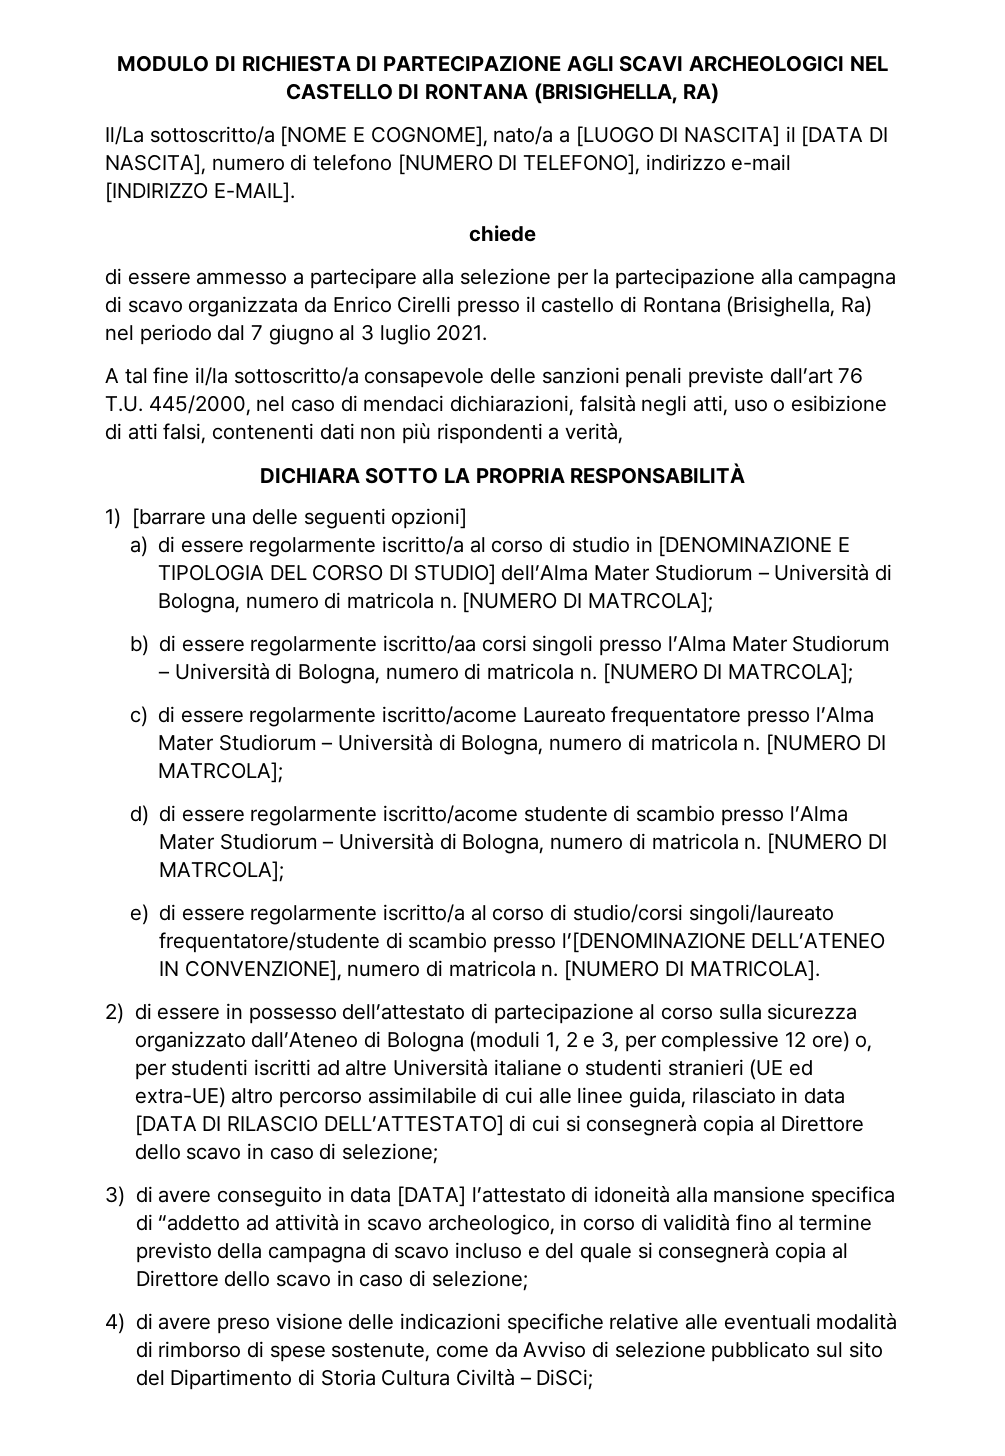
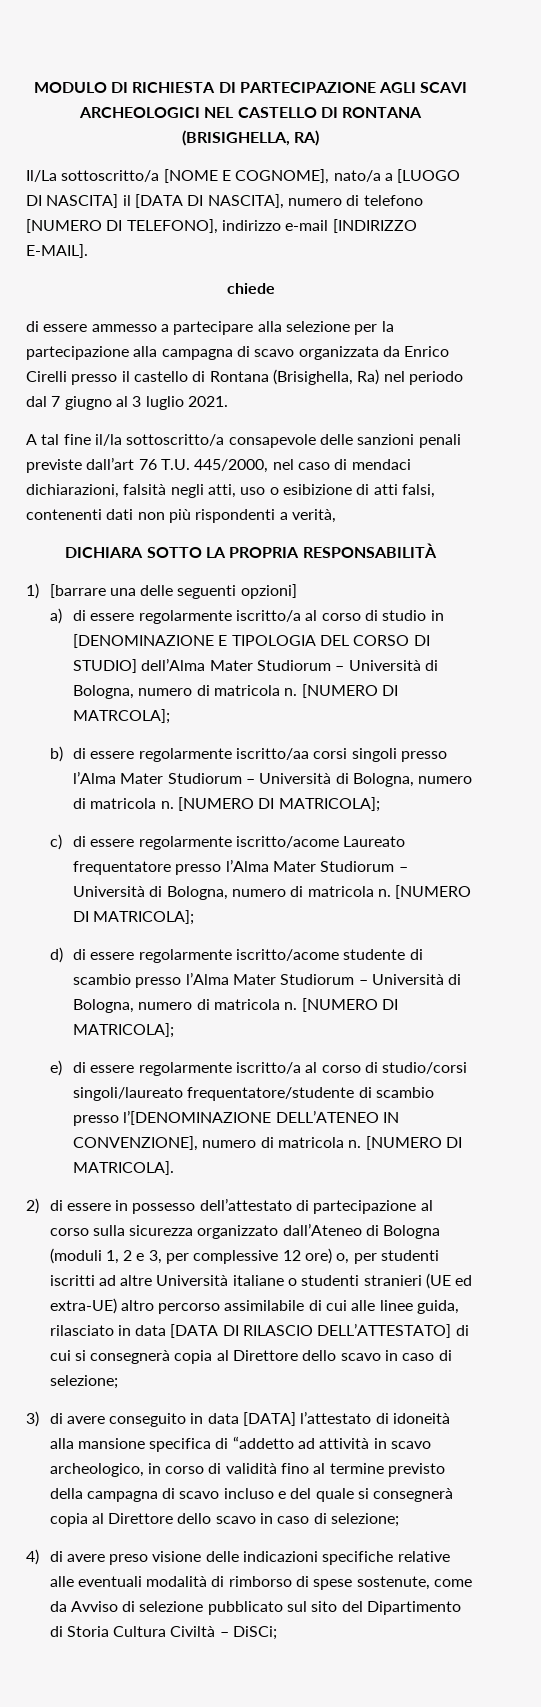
[727,663,853,684] MATRCOLA]; -> [278,797,380,812] MATRICOLA];
[158,762,284,783] MATRCOLA]; -> [93,910,195,925] MATRICOLA];
[159,861,285,882] MATRCOLA]; -> [72,1023,174,1038] MATRICOLA];

